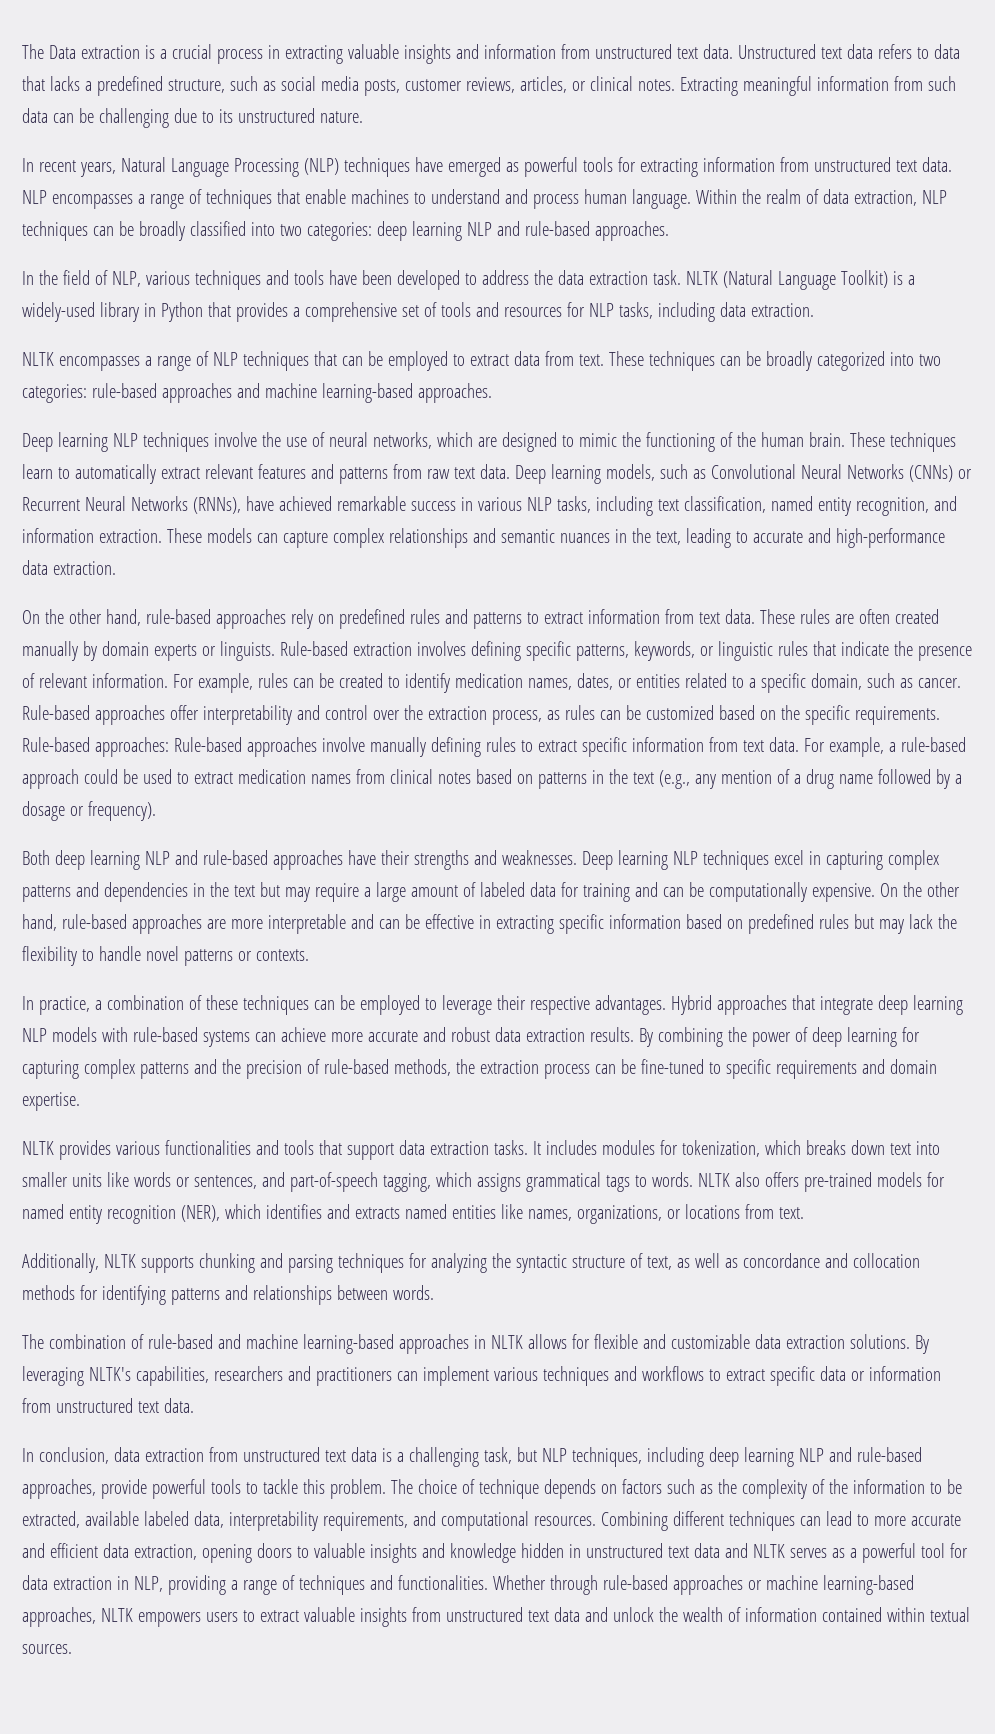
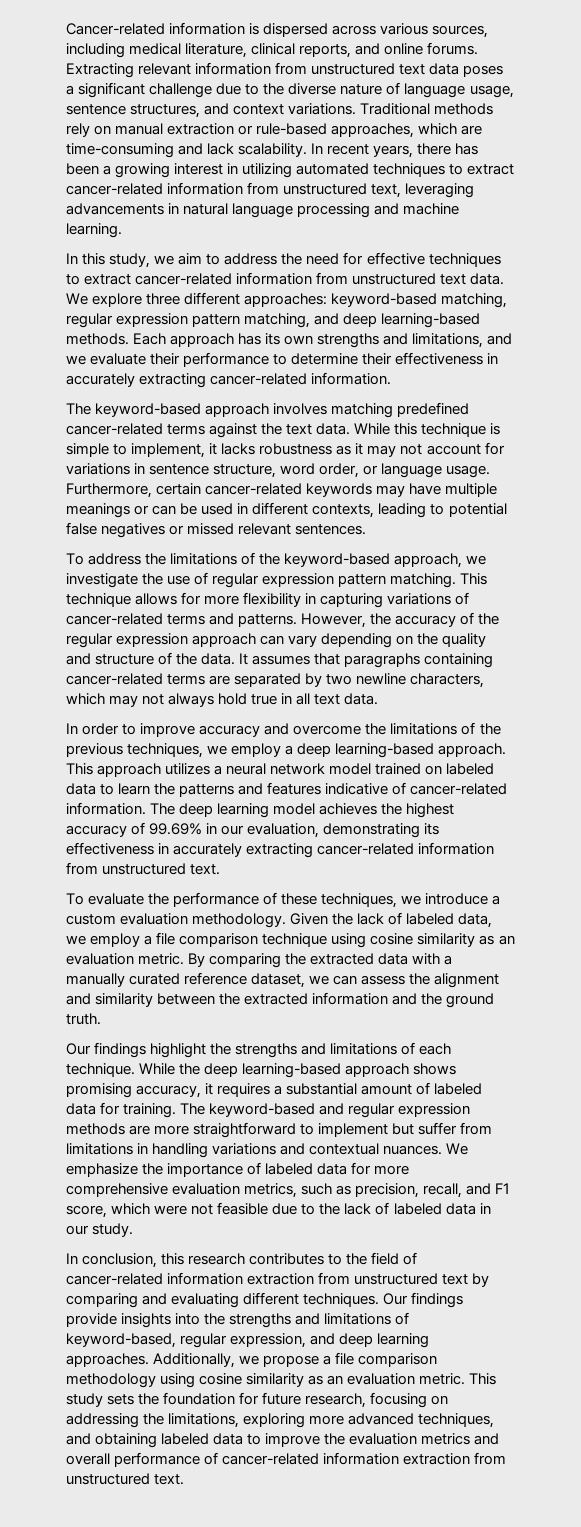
[22,44,960,64] [22,76,956,96] [22,108,363,128] [22,157,952,177] [22,189,947,209] [22,221,669,241] [22,270,915,290] [22,302,814,322] [22,351,941,371] [22,383,492,403] [22,432,956,452] [22,464,972,484] [22,496,957,516] [22,528,945,548] [22,560,116,575] [22,609,939,629] [22,641,972,661] [22,673,961,693] [22,705,940,725] [22,737,966,757] [22,769,962,789] [22,801,156,821] [22,850,939,870] [22,882,406,902] The Data extraction is a crucial process in extracting valuable insights and information from unstructured text data. Unstructured text data refers to data that lacks a predefined structure, such as social media posts, customer reviews, articles, or clinical notes. Extracting meaningful information from such data can be challenging due to its unstructured nature. // In recent years, Natural Language Processing (NLP) techniques have emerged as powerful tools for extracting information from unstructured text data. NLP encompasses a range of techniques that enable machines to understand and process human language. Within the realm of data extraction, NLP techniques can be broadly classified into two categories: deep learning NLP and rule-based approaches. // In the field of NLP, various techniques and tools have been developed to address the data extraction task. NLTK (Natural Language Toolkit) is a widely-used library in Python that provides a comprehensive set of tools and resources for NLP tasks, including data extraction. // NLTK encompasses a range of NLP techniques that can be employed to extract data from text. These techniques can be broadly categorized into two categories: rule-based approaches and machine learning-based approaches. // Deep learning NLP techniques involve the use of neural networks, which are designed to mimic the functioning of the human brain. These techniques learn to automatically extract relevant features and patterns from raw text data. Deep learning models, such as Convolutional Neural Networks (CNNs) or Recurrent Neural Networks (RNNs), have achieved remarkable success in various NLP tasks, including text classification, named entity recognition, and information extraction. These models can capture complex relationships and semantic nuances in the text, leading to accurate and high-performance data extraction. // On the other hand, rule-based approaches rely on predefined rules and patterns to extract information from text data. These rules are often created manually by domain experts or linguists. Rule-based extraction involves defining specific patterns, keywords, or linguistic rules that indicate the presence of relevant information. For example, rules can be created to identify medication names, dates, or entities related to a specific domain, such as cancer. Rule-based approaches offer interpretability and control over the extraction process, as rules can be customized based on the specific requirements. Rule-based approaches: Rule-based approaches involve manually defining rules to extract specific information from text data. For example, a rule-based approach could be used to extract medication names from clinical notes based on patterns in the text (e.g., any mention of a drug name followed by a dosage or frequency). // Both deep learning NLP and rule-based approaches have their strengths and weaknesses. Deep learning NLP techniques excel in capturing complex patterns and dependencies in the text but may require a large -> [66,22,489,38] [66,42,479,58] [66,62,504,78] [66,82,514,98] [66,103,494,118] [66,123,483,138] [66,143,479,158] [66,163,515,178] [66,182,475,198] [66,203,460,218] [66,223,122,238] [66,252,501,268] [66,272,505,285] [66,292,508,308] [66,313,481,328] [66,333,513,348] [66,352,499,367] [66,372,392,388] [66,402,470,418] [66,423,501,438] [66,442,505,458] [66,463,491,478] [66,483,498,498] [66,502,507,518] [66,522,367,538] [66,552,487,568] [66,572,488,588] [66,592,470,608] [66,612,500,628] [66,633,487,648] [66,652,494,668] [66,673,485,688] [66,693,379,707] [66,722,501,737] [66,743,507,758] [66,763,495,777] [66,782,508,797] [66,802,455,818] [66,822,440,838] [66,842,495,858] [66,862,221,875] [66,892,501,908] [66,912,493,928] [66,932,515,948] [66,953,453,968] [66,972,500,988] [66,992,495,1008] [66,1013,101,1025] [66,1042,452,1058] [66,1063,457,1078] [66,1083,358,1098] Cancer-related information is dispersed across various sources, including medical literature, clinical reports, and online forums. Extracting relevant information from unstructured text data poses a significant challenge due to the diverse nature of language usage, sentence structures, and context variations. Traditional methods rely on manual extraction or rule-based approaches, which are time-consuming and lack scalability. In recent years, there has been a growing interest in utilizing automated techniques to extract cancer-related information from unstructured text, leveraging advancements in natural language processing and machine learning. // In this study, we aim to address the need for effective techniques to extract cancer-related information from unstructured text data. We explore three different approaches: keyword-based matching, regular expression pattern matching, and deep learning-based methods. Each approach has its own strengths and limitations, and we evaluate their performance to determine their effectiveness in accurately extracting cancer-related information. // The keyword-based approach involves matching predefined cancer-related terms against the text data. While this technique is simple to implement, it lacks robustness as it may not account for variations in sentence structure, word order, or language usage. Furthermore, certain cancer-related keywords may have multiple meanings or can be used in different contexts, leading to potential false negatives or missed relevant sentences. // To address the limitations of the keyword-based approach, we investigate the use of regular expression pattern matching. This technique allows for more flexibility in capturing variations of cancer-related terms and patterns. However, the accuracy of the regular expression approach can vary depending on the quality and structure of the data. It assumes that paragraphs containing cancer-related terms are separated by two newline characters, which may not always hold true in all text data. // In order to improve accuracy and overcome the limitations of the previous techniques, we employ a deep learning-based approach. This approach utilizes a neural network model trained on labeled data to learn the patterns and features indicative of cancer-related information. The deep learning model achieves the highest accuracy of 99.69% in our evaluation, demonstrating its effectiveness in accurately extracting cancer-related information from unstructured text. // To evaluate the performance of these techniques, we introduce a custom evaluation methodology. Given the lack of labeled data, we employ a file comparison technique using cosine similarity as an evaluation metric. By comparing the extracted data with a manually curated reference dataset, we can assess the alignment and similarity between the extracted information and the ground truth. // Our findings highlight the strengths and limitations of each technique. While the deep learning-based approach shows promising accuracy, it requires a substantial
[582,882,960,902] [22,914,957,934] [22,946,309,966] [22,995,963,1015] [22,1027,920,1047] [22,1059,937,1079] [22,1092,80,1111] [22,1140,940,1160] [22,1172,945,1192] [22,1204,804,1224] [22,1253,920,1273] [22,1285,434,1305] [22,1334,929,1354] [22,1366,941,1386] [22,1398,194,1413] [22,1447,922,1467] [22,1479,962,1499] [22,1511,961,1531] [22,1543,968,1563] [22,1575,914,1595] [22,1607,970,1627] [22,1644,72,1654] training and can be computationally expensive. On the other hand, rule-based approaches are more interpretable and can be effective in extracting specific information based on predefined rules but may lack the flexibility to handle novel patterns or contexts. // In practice, a combination of these techniques can be employed to leverage their respective advantages. Hybrid approaches that integrate deep learning NLP models with rule-based systems can achieve more accurate and robust data extraction results. By combining the power of deep learning for capturing complex patterns and the precision of rule-based methods, the extraction process can be fine-tuned to specific requirements and domain expertise. // NLTK provides various functionalities and tools that support data extraction tasks. It includes modules for tokenization, which breaks down text into smaller units like words or sentences, and part-of-speech tagging, which assigns grammatical tags to words. NLTK also offers pre-trained models for named entity recognition (NER), which identifies and extracts named entities like names, organizations, or locations from text. // Additionally, NLTK supports chunking and parsing techniques for analyzing the syntactic structure of text, as well as concordance and collocation methods for identifying patterns and relationships between words. // The combination of rule-based and machine learning-based approaches in NLTK allows for flexible and customizable data extraction solutions. By leveraging NLTK's capabilities, researchers and practitioners can implement various techniques and workflows to extract specific data or information from unstructured text data. // In conclusion, data extraction from unstructured text data is a challenging task, but NLP techniques, including deep learning NLP and rule-based approaches, provide powerful tools to tackle this problem. The choice of technique depends on factors such as the complexity of the information to be extracted, available labeled data, interpretability requirements, and computational resources. Combining different techniques can lead to more accurate and efficient data extraction, opening doors to valuable insights and knowledge hidden in unstructured text data and NLTK serves as a powerful tool for data extraction in NLP, providing a range of techniques and functionalities. Whether through rule-based approaches or machine learning-based approaches, NLTK empowers users to extract valuable insights from unstructured text data and unlock the wealth of information contained within textual sources. -> [123,1103,471,1118] [66,1122,493,1138] [66,1143,469,1158] [66,1162,410,1177] [66,1183,511,1198] [66,1202,491,1218] [66,1223,134,1237] [66,1252,418,1268] [66,1272,490,1287] [66,1292,464,1308] [66,1312,410,1328] [66,1333,430,1348] [66,1352,438,1368] [66,1373,497,1388] [66,1392,449,1408] [66,1413,495,1428] [66,1433,500,1448] [66,1452,507,1467] [66,1473,185,1485] training. The keyword-based and regular expression methods are more straightforward to implement but suffer from limitations in handling variations and contextual nuances. We emphasize the importance of labeled data for more comprehensive evaluation metrics, such as precision, recall, and F1 score, which were not feasible due to the lack of labeled data in our study. // In conclusion, this research contributes to the field of cancer-related information extraction from unstructured text by comparing and evaluating different techniques. Our findings provide insights into the strengths and limitations of keyword-based, regular expression, and deep learning approaches. Additionally, we propose a file comparison methodology using cosine similarity as an evaluation metric. This study sets the foundation for future research, focusing on addressing the limitations, exploring more advanced techniques, and obtaining labeled data to improve the evaluation metrics and overall performance of cancer-related information extraction from unstructured text.

